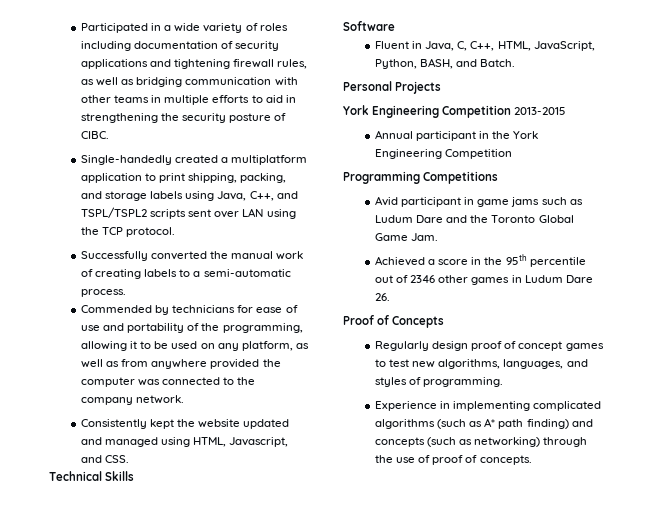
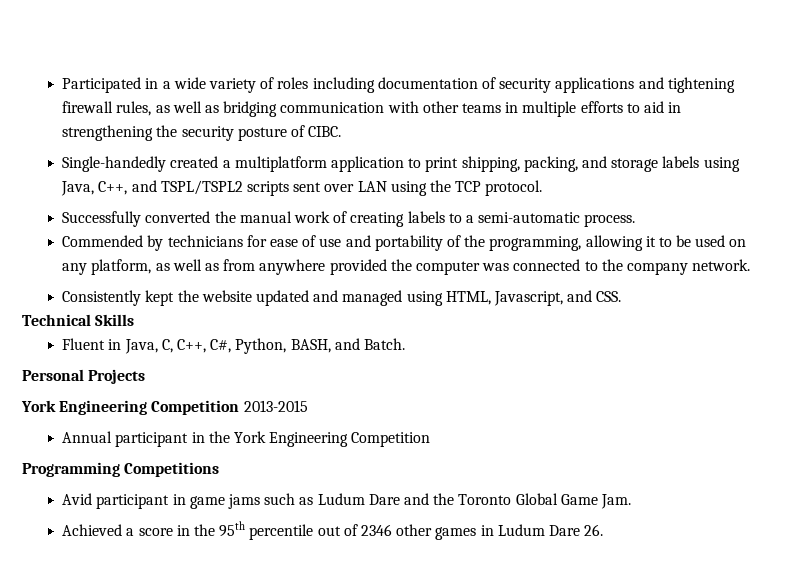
[343,21,395,31] // Software -> (135, 320) none
[497,41,595,51] HTML, JavaScript, -> [210,339,232,353] C#,
[343,315,445,328] [375,341,604,351] [375,359,588,369] [375,377,504,387] [375,401,602,411] [375,418,593,429] [375,437,588,447] [375,455,532,465] // Proof of Concepts // Regularly design proof of concept games to test new algorithms, languages, and styles of programming. // Experience in implementing complicated algorithms (such as A* path finding) and concepts (such as networking) through the use of proof of concepts. -> (604, 530) none

